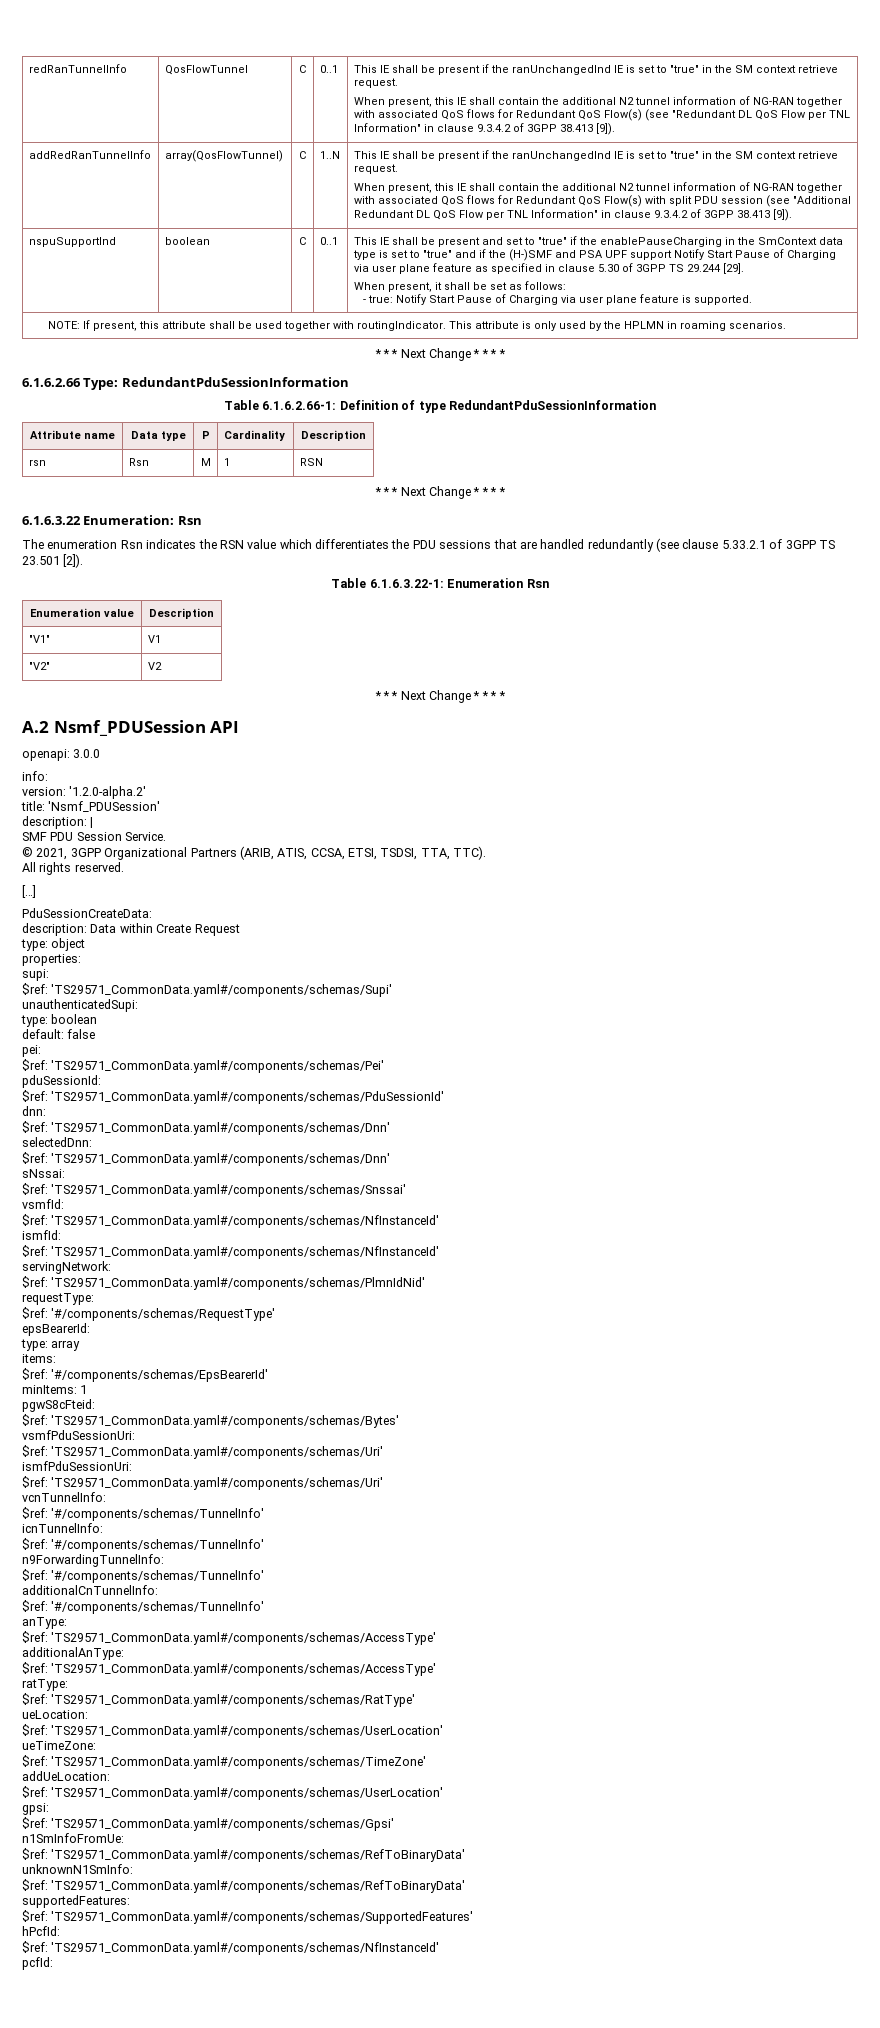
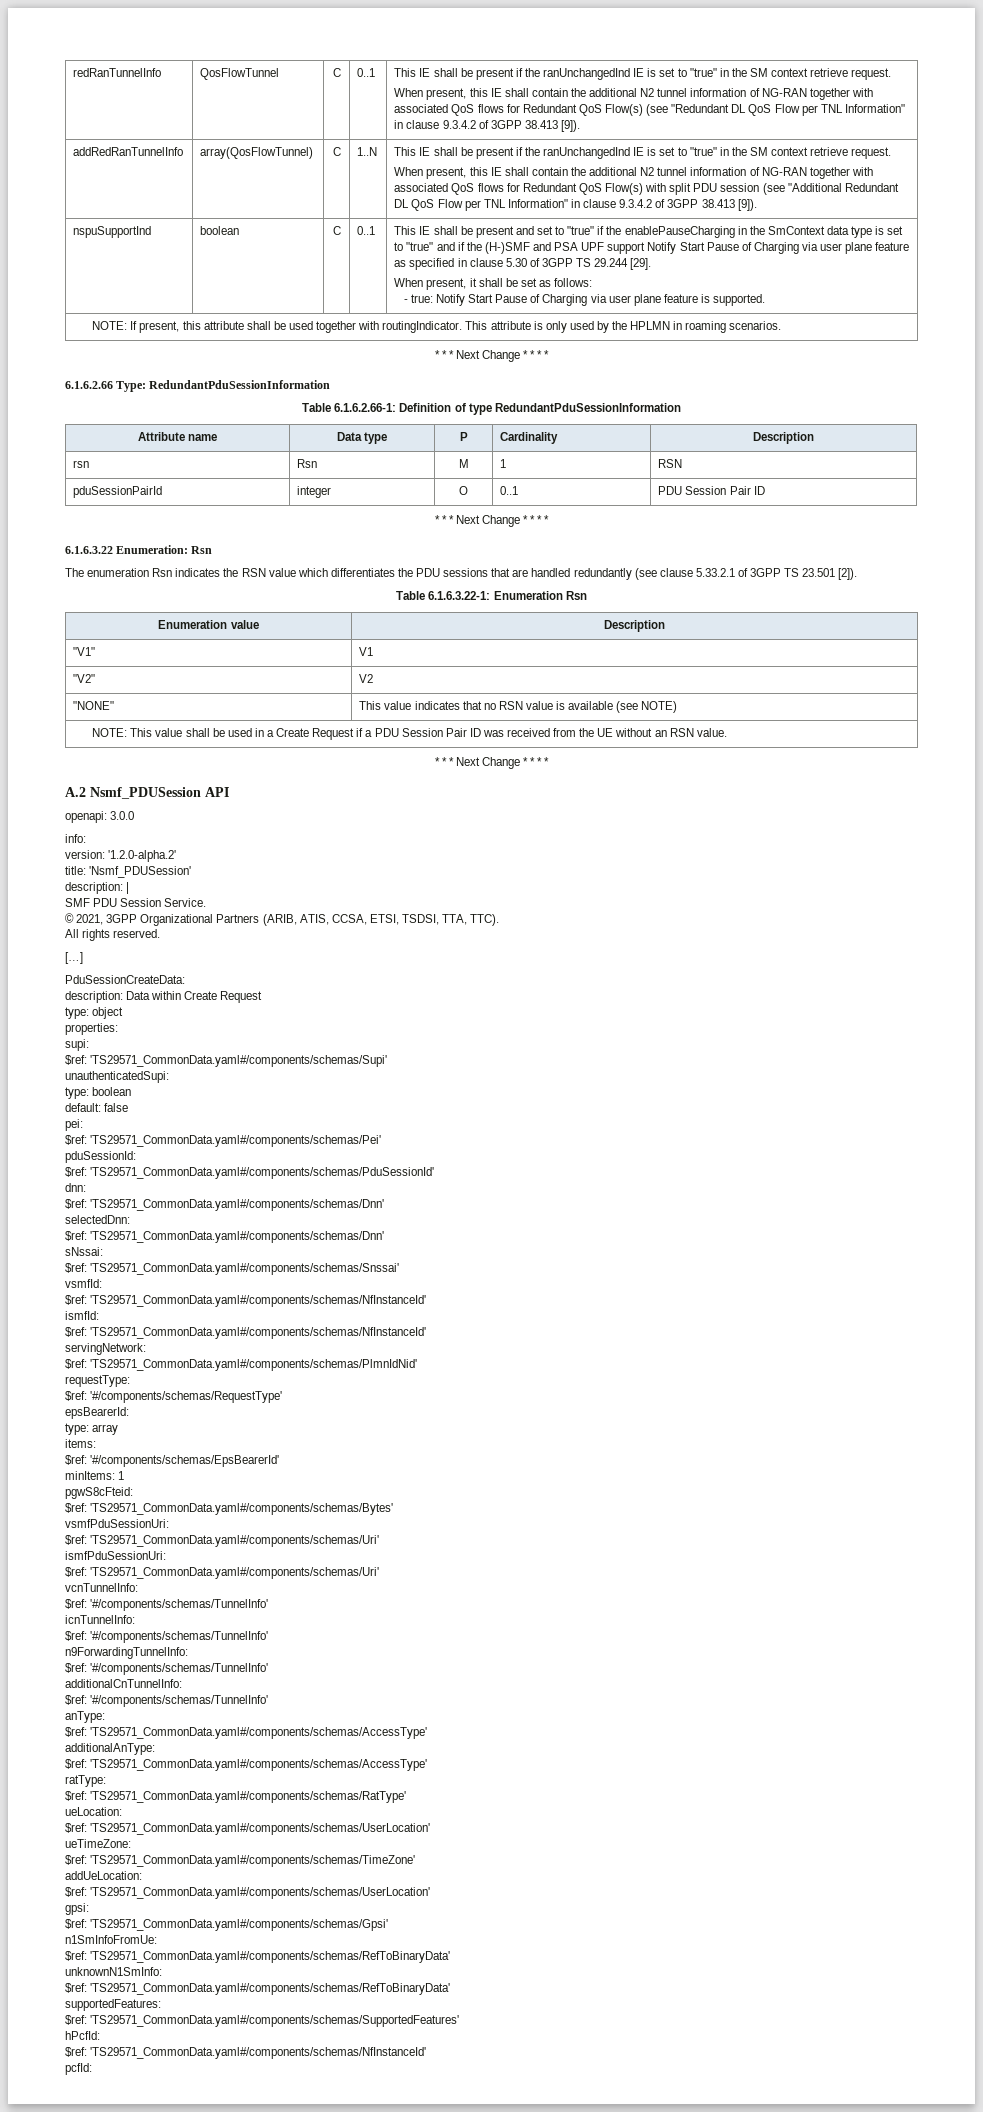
(323, 462) none -> [73,486,163,498] [297,486,332,498] [459,486,468,495] [500,486,519,495] [658,486,765,495] // pduSessionPairId | integer | O | 0..1 | PDU Session Pair ID
(162, 666) none -> [73,701,115,710] [359,701,678,713] [92,728,727,740] // "NONE" | This value indicates that no RSN value is available (see NOTE) // NOTE: This value shall be used in a Create Request if a PDU Session Pair ID was received from the UE without an RSN value.

